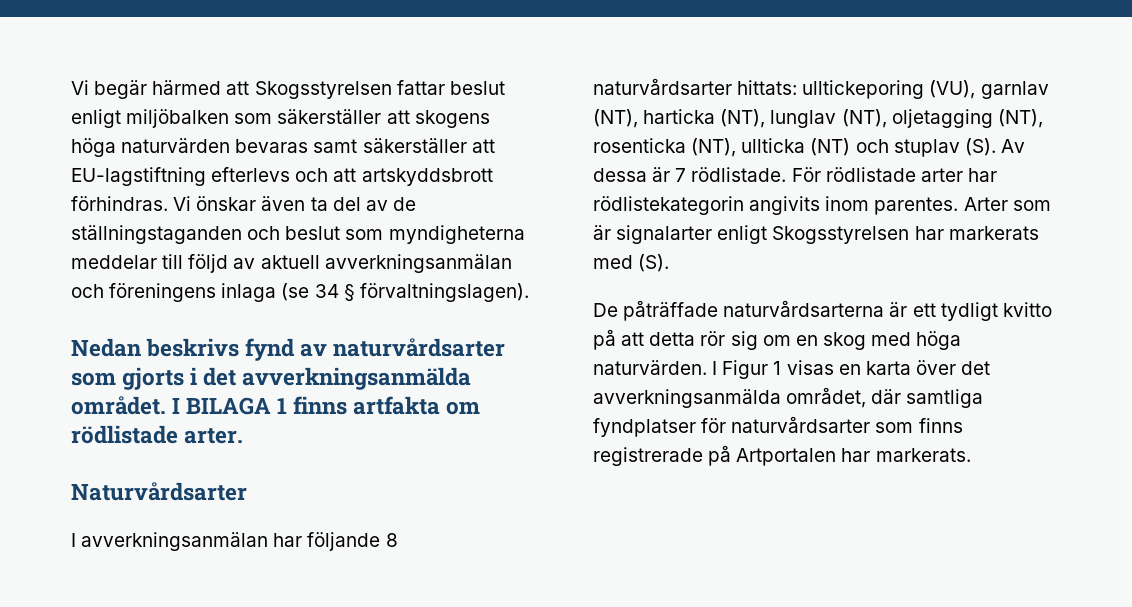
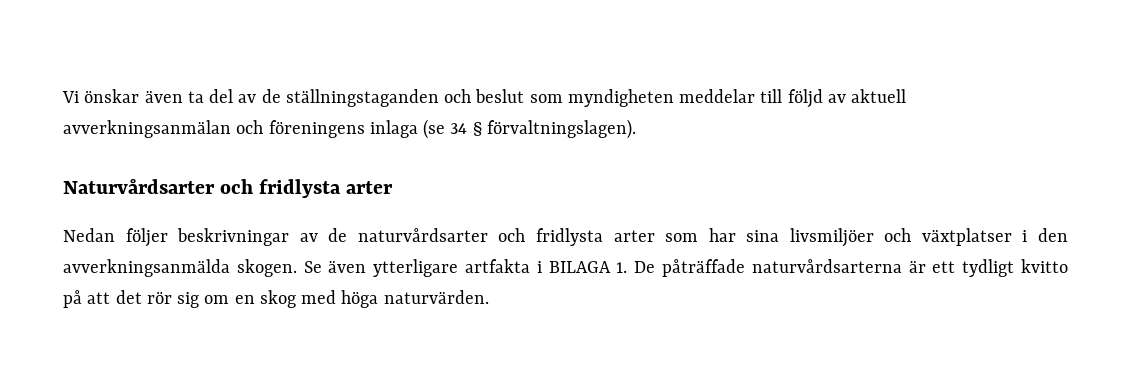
[71,80,505,99] [71,109,490,128] [71,138,495,157] [71,167,493,186] [71,196,192,211] Vi begär härmed att Skogsstyrelsen fattar beslut enligt miljöbalken som säkerställer att skogens höga naturvärden bevaras samt säkerställer att EU-lagstiftning efterlevs och att artskyddsbrott förhindras. Vi -> [62,91,79,103] Vi
[388,225,525,244] myndigheterna -> [567,89,674,107] myndigheten
[71,338,506,361] [71,367,472,390] [71,396,481,415] [71,425,244,444] [71,482,247,501] [71,532,398,551] [593,78,1049,99] [593,109,1043,128] [593,138,1025,157] [593,167,997,182] [593,196,1051,215] [593,225,1039,244] [593,254,670,272] Nedan beskrivs fynd av naturvårdsarter som gjorts i det avverkningsanmälda området. I BILAGA 1 finns artfakta om rödlistade arter. // Naturvårdsarter // I avverkningsanmälan har följande 8 naturvårdsarter hittats: ulltickeporing (VU), garnlav (NT), harticka (NT), lunglav (NT), oljetagging (NT), rosenticka (NT), ullticka (NT) och stuplav (S). Av dessa är 7 rödlistade. För rödlistade arter har rödlistekategorin angivits inom parentes. Arter som är signalarter enligt Skogsstyrelsen har markerats med (S). // -> [63,178,394,198] [63,228,1068,247] [63,259,628,277] Naturvårdsarter och fridlysta arter // Nedan följer beskrivningar av de naturvårdsarter och fridlysta arter som har sina livsmiljöer och växtplatser i den avverkningsanmälda skogen. Se även ytterligare artfakta i BILAGA 1.
[649,332,696,346] detta -> [115,290,142,304] det
[712,360,991,379] [593,387,984,408] [593,416,963,437] [593,445,971,466] I Figur 1 visas en karta över det avverkningsanmälda området, där samtliga fyndplatser för naturvårdsarter som finns registrerade på Artportalen har markerats. -> (489, 297) none

